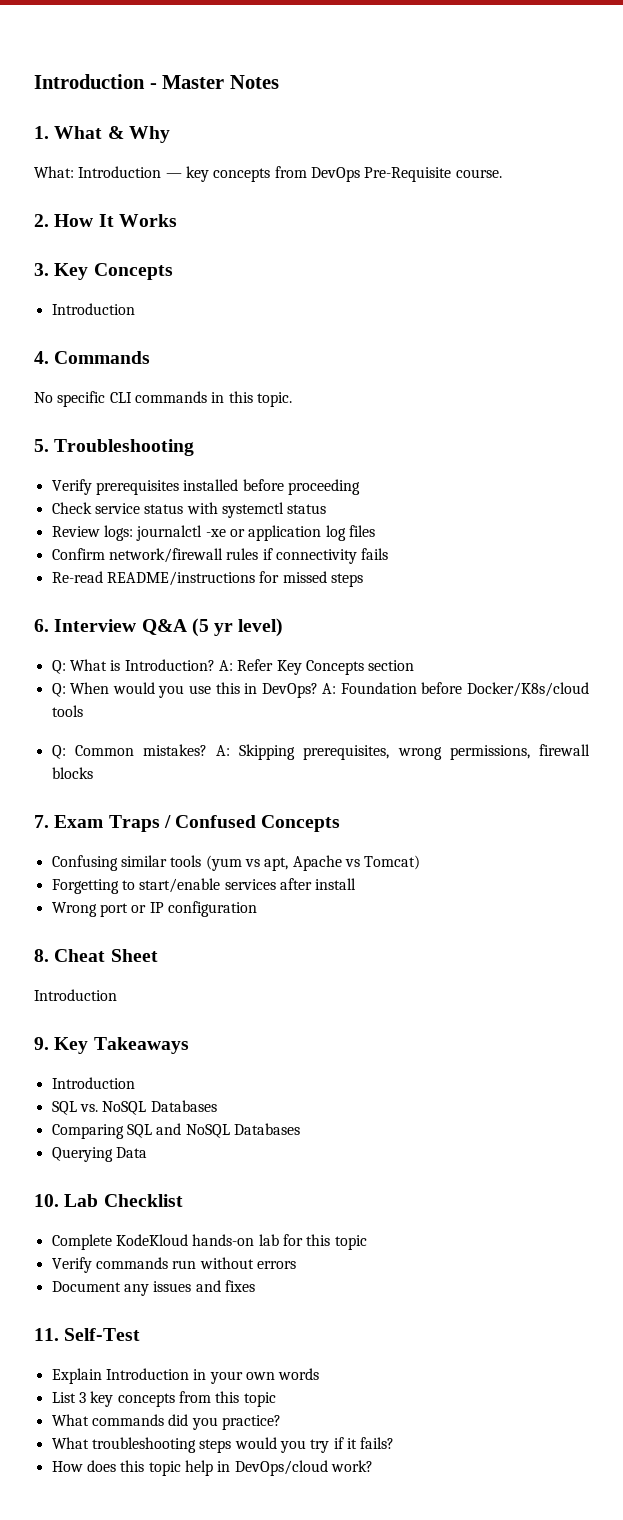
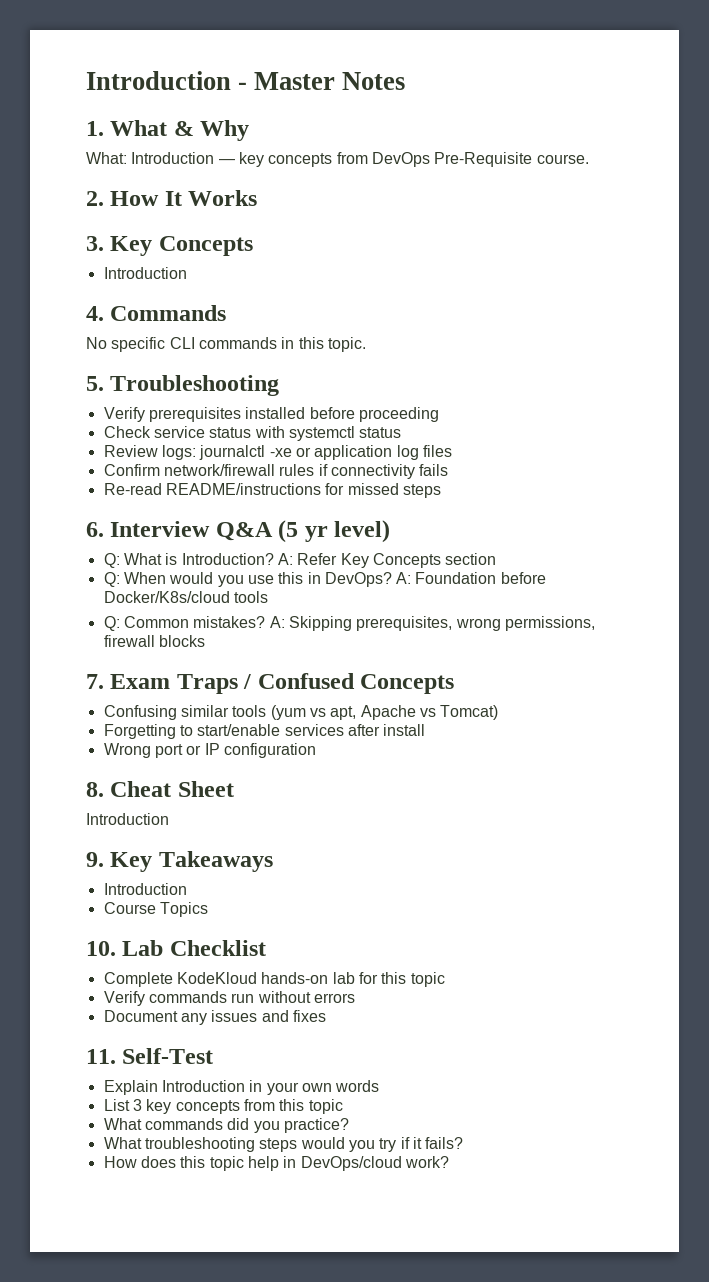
[51,1100,217,1115] [51,1123,300,1139] [51,1147,147,1162] SQL vs. NoSQL Databases // Comparing SQL and NoSQL Databases // Querying Data -> [103,902,208,917] Course Topics

